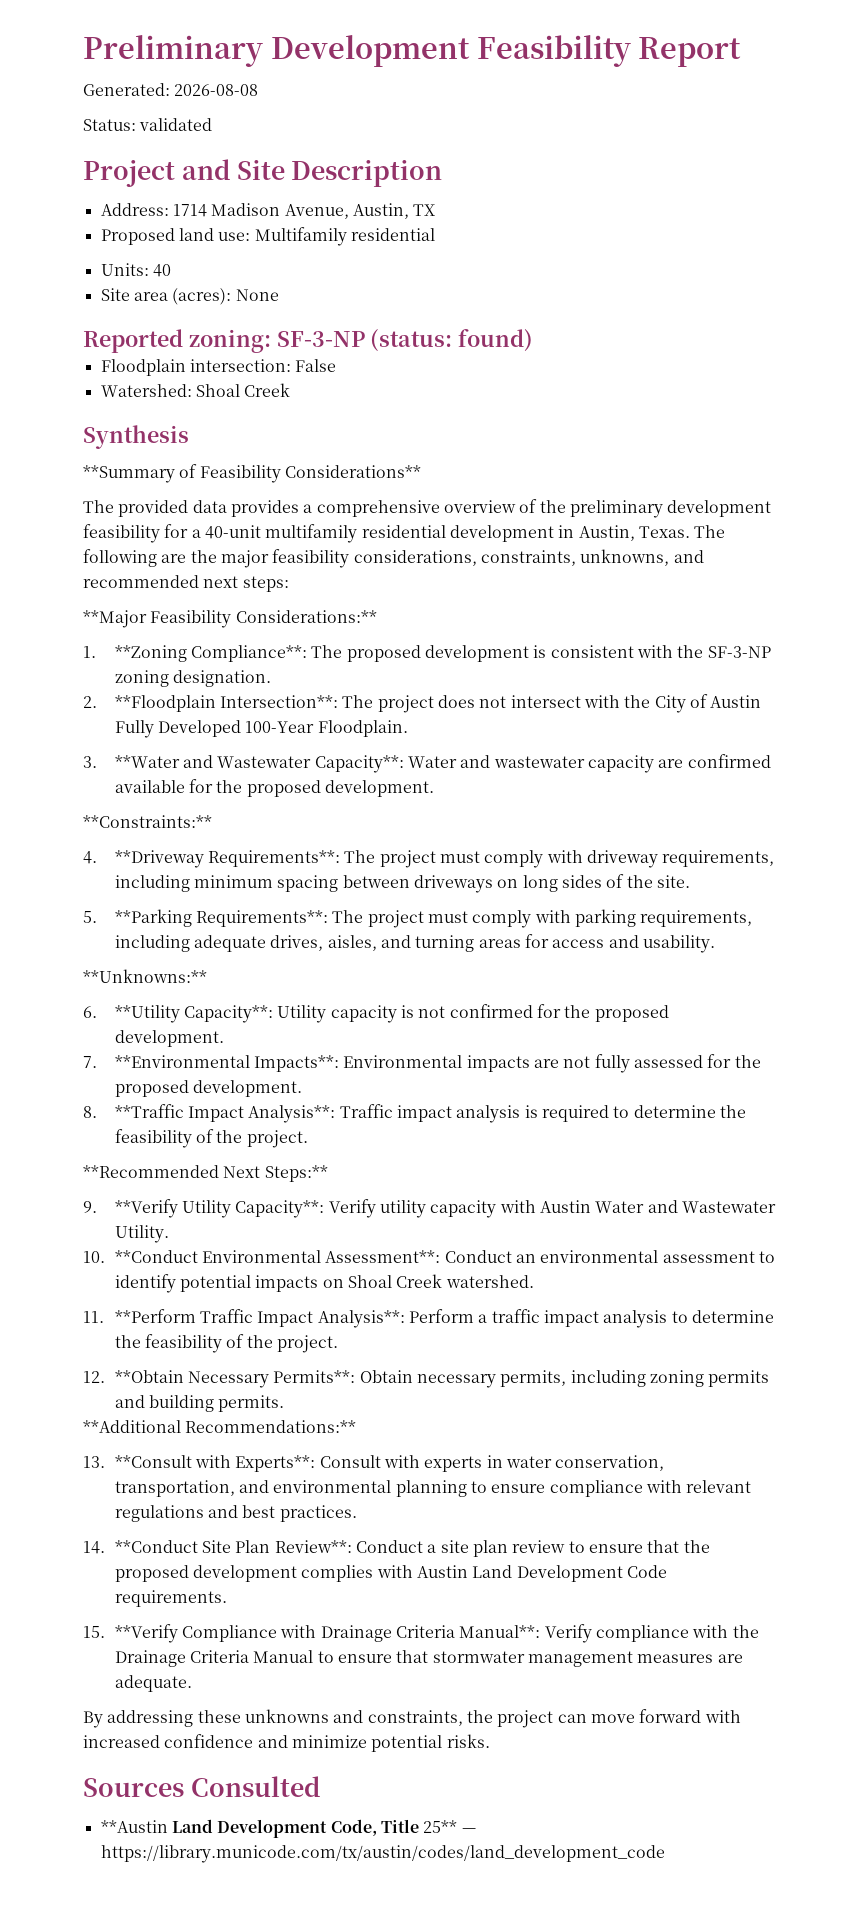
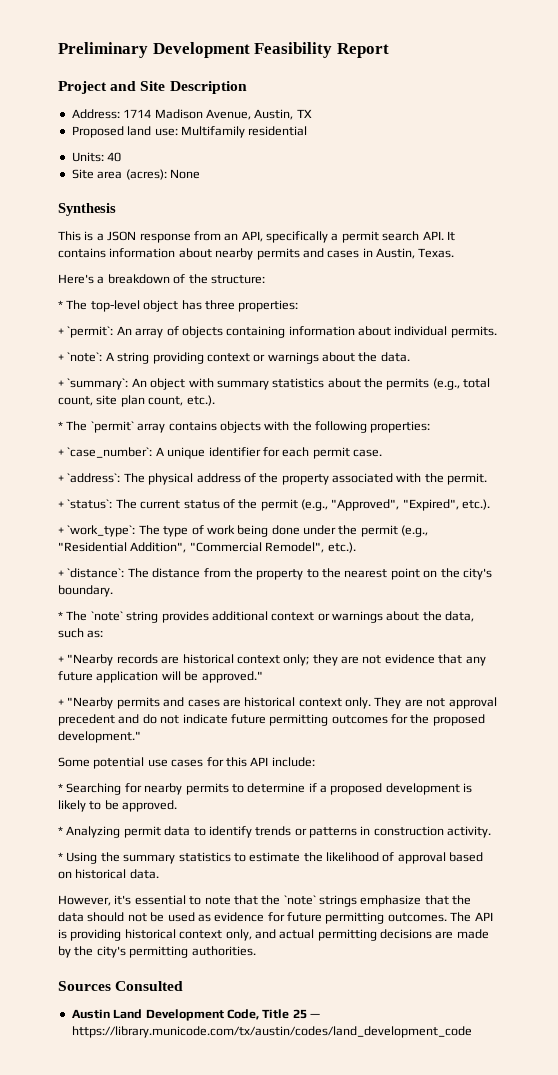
[83,83,259,96] [83,118,213,131] // Generated: 2026-08-08 // Status: validated -> (389, 50) none
[83,329,534,353] [100,359,337,376] [100,383,291,397] [83,425,189,449] [83,464,421,483] [83,499,772,518] [83,524,726,543] [83,549,704,568] [83,575,289,592] [83,610,377,628] [83,645,771,662] [114,670,272,687] [83,694,762,713] [114,720,408,738] [83,754,771,773] [114,779,435,797] [83,815,212,828] [83,850,775,868] [114,874,690,893] [83,909,753,928] [114,934,715,953] [83,969,207,983] [83,1004,669,1023] [114,1030,224,1047] [83,1054,761,1073] [114,1080,303,1097] [83,1104,746,1123] [114,1129,308,1148] [83,1165,328,1182] [83,1199,776,1218] [114,1225,169,1243] [83,1250,775,1263] [114,1274,534,1293] [83,1309,774,1328] [114,1334,339,1353] [83,1370,770,1388] [114,1395,285,1412] [83,1420,357,1433] [83,1455,665,1472] [114,1480,752,1497] [114,1505,357,1522] [83,1540,710,1557] [114,1565,667,1582] [114,1590,227,1607] [83,1624,759,1643] [114,1650,743,1667] [114,1675,192,1692] [83,1709,741,1728] [83,1734,490,1752] Reported zoning: SF-3-NP (status: found) // Floodplain intersection: False // Watershed: Shoal Creek // Synthesis // **Summary of Feasibility Considerations** // The provided data provides a comprehensive overview of the preliminary development feasibility for a 40-unit multifamily residential development in Austin, Texas. The following are the major feasibility considerations, constraints, unknowns, and recommended next steps: // **Major Feasibility Considerations:** // 1. **Zoning Compliance**: The proposed development is consistent with the SF-3-NP zoning designation. // 2. **Floodplain Intersection**: The project does not intersect with the City of Austin Fully Developed 100-Year Floodplain. // 3. **Water and Wastewater Capacity**: Water and wastewater capacity are confirmed available for the proposed development. // **Constraints:** // 4. **Driveway Requirements**: The project must comply with driveway requirements, including minimum spacing between driveways on long sides of the site. // 5. **Parking Requirements**: The project must comply with parking requirements, including adequate drives, aisles, and turning areas for access and usability. // **Unknowns:** // 6. **Utility Capacity**: Utility capacity is not confirmed for the proposed development. // 7. **Environmental Impacts**: Environmental impacts are not fully assessed for the proposed development. // 8. **Traffic Impact Analysis**: Traffic impact analysis is required to determine the feasibility of the project. // **Recommended Next Steps:** // 9. **Verify Utility Capacity**: Verify utility capacity with Austin Water and Wastewater Utility. // 10. **Conduct Environmental Assessment**: Conduct an environmental assessment to identify potential impacts on Shoal Creek watershed. // 11. **Perform Traffic Impact Analysis**: Perform a traffic impact analysis to determine the feasibility of the project. // 12. **Obtain Necessary Permits**: Obtain necessary permits, including zoning permits and building permits. // **Additional Recommendations:** // 13. **Consult with Experts**: Consult with experts in water conservation, transportation, and environmental planning to ensure compliance with relevant regulations and best practices. // 14. **Conduct Site Plan Review**: Conduct a site plan review to ensure that the proposed development complies with Austin Land Development Code requirements. // 15. **Verify Compliance with Drainage Criteria Manual**: Verify compliance with the Drainage Criteria Manual to ensure that stormwater management measures are adequate. // By addressing these unknowns and constraints, the project can move forward with increased confidence and minimize potential risks. -> [58,203,116,216] [58,231,455,243] [58,248,455,260] [58,274,265,284] [58,300,299,312] [58,326,497,338] [58,352,410,364] [58,378,491,390] [58,395,215,407] [58,421,431,433] [58,447,382,459] [58,473,488,485] [58,499,491,511] [58,525,429,537] [58,542,356,553] [58,568,492,580] [58,585,113,597] [58,611,475,623] [58,628,104,638] [58,654,486,666] [58,671,263,683] [58,697,497,709] [58,714,485,726] [58,731,141,743] [58,757,315,769] [58,783,473,795] [58,800,178,812] [58,826,492,838] [58,852,484,864] [58,869,159,879] [58,895,472,907] [58,912,493,924] [58,929,489,941] [58,946,256,958] Synthesis // This is a JSON response from an API, specifically a permit search API. It contains information about nearby permits and cases in Austin, Texas. // Here's a breakdown of the structure: // * The top-level object has three properties: // + `permit`: An array of objects containing information about individual permits. // + `note`: A string providing context or warnings about the data. // + `summary`: An object with summary statistics about the permits (e.g., total count, site plan count, etc.). // * The `permit` array contains objects with the following properties: // + `case_number`: A unique identifier for each permit case. // + `address`: The physical address of the property associated with the permit. // + `status`: The current status of the permit (e.g., "Approved", "Expired", etc.). // + `work_type`: The type of work being done under the permit (e.g., "Residential Addition", "Commercial Remodel", etc.). // + `distance`: The distance from the property to the nearest point on the city's boundary. // * The `note` string provides additional context or warnings about the data, such as: // + "Nearby records are historical context only; they are not evidence that any future application will be approved." // + "Nearby permits and cases are historical context only. They are not approval precedent and do not indicate future permitting outcomes for the proposed development." // Some potential use cases for this API include: // * Searching for nearby permits to determine if a proposed development is likely to be approved. // * Analyzing permit data to identify trends or patterns in construction activity. // * Using the summary statistics to estimate the likelihood of approval based on historical data. // However, it's essential to note that the `note` strings emphasize that the data should not be used as evidence for future permitting outcomes. The API is providing historical context only, and actual permitting decisions are made by the city's permitting authorities.
[100,1820,168,1833] **Austin -> [71,1009,110,1019] Austin
[423,1820,458,1833] 25** -> [292,1009,307,1019] 25

